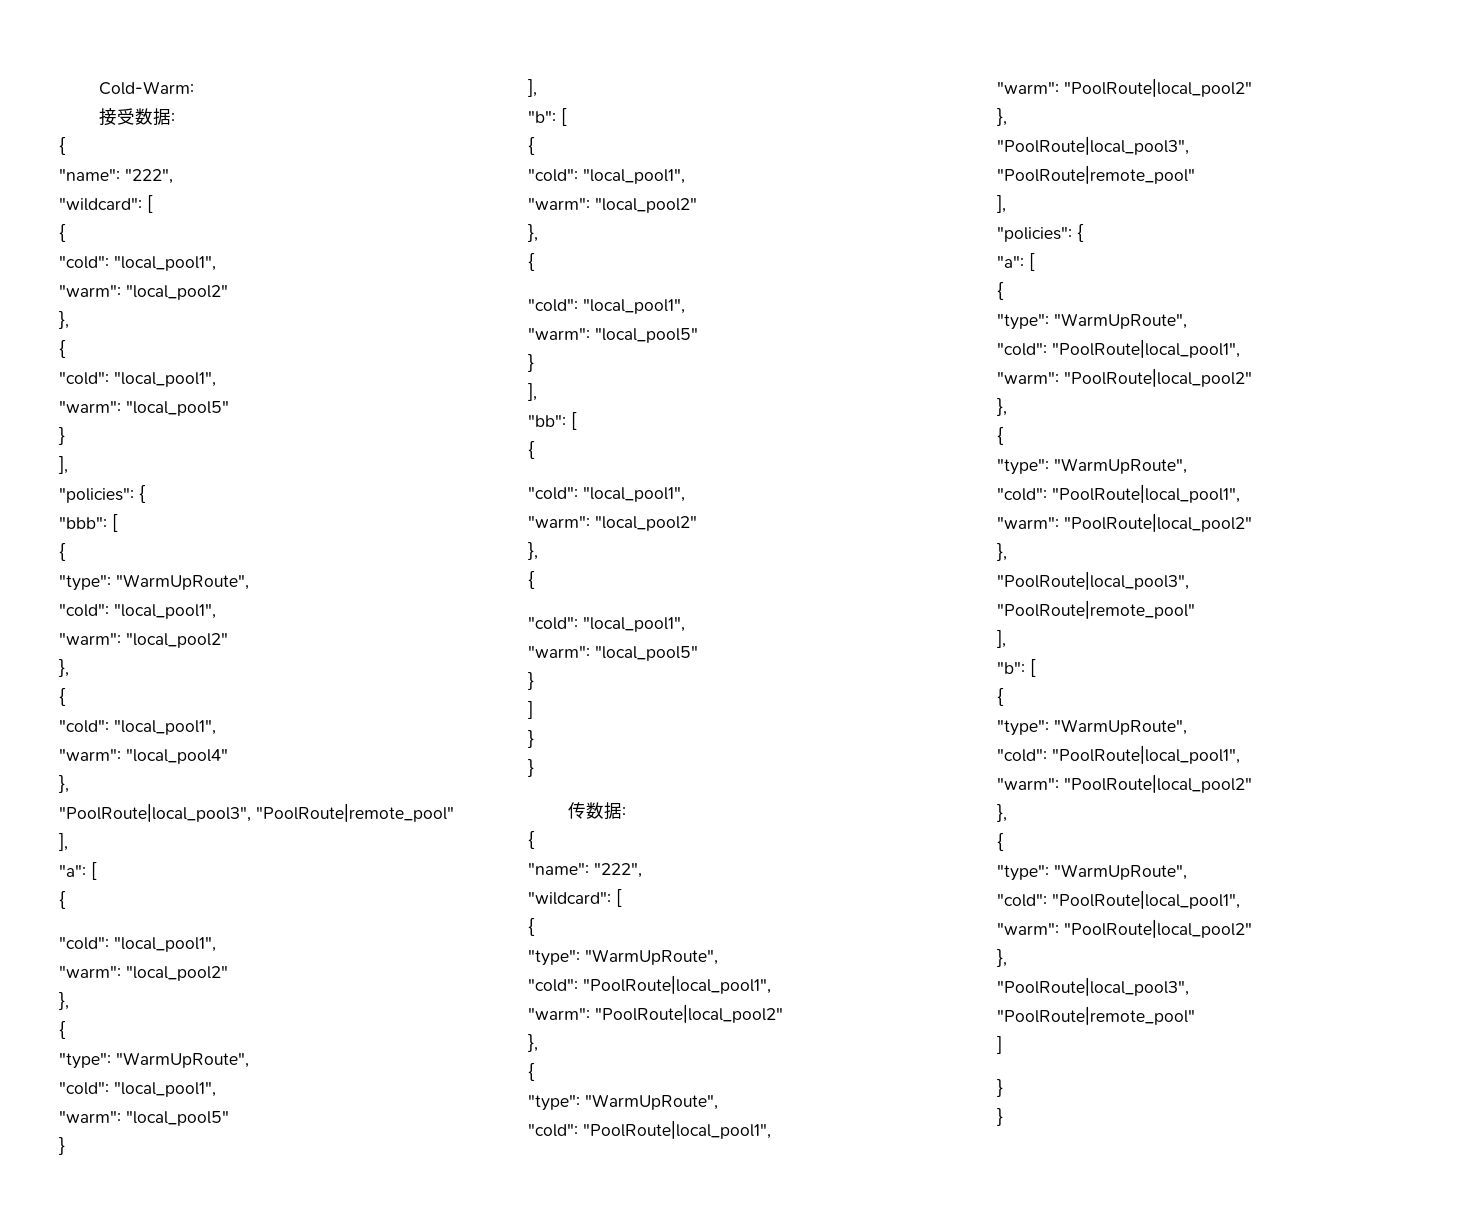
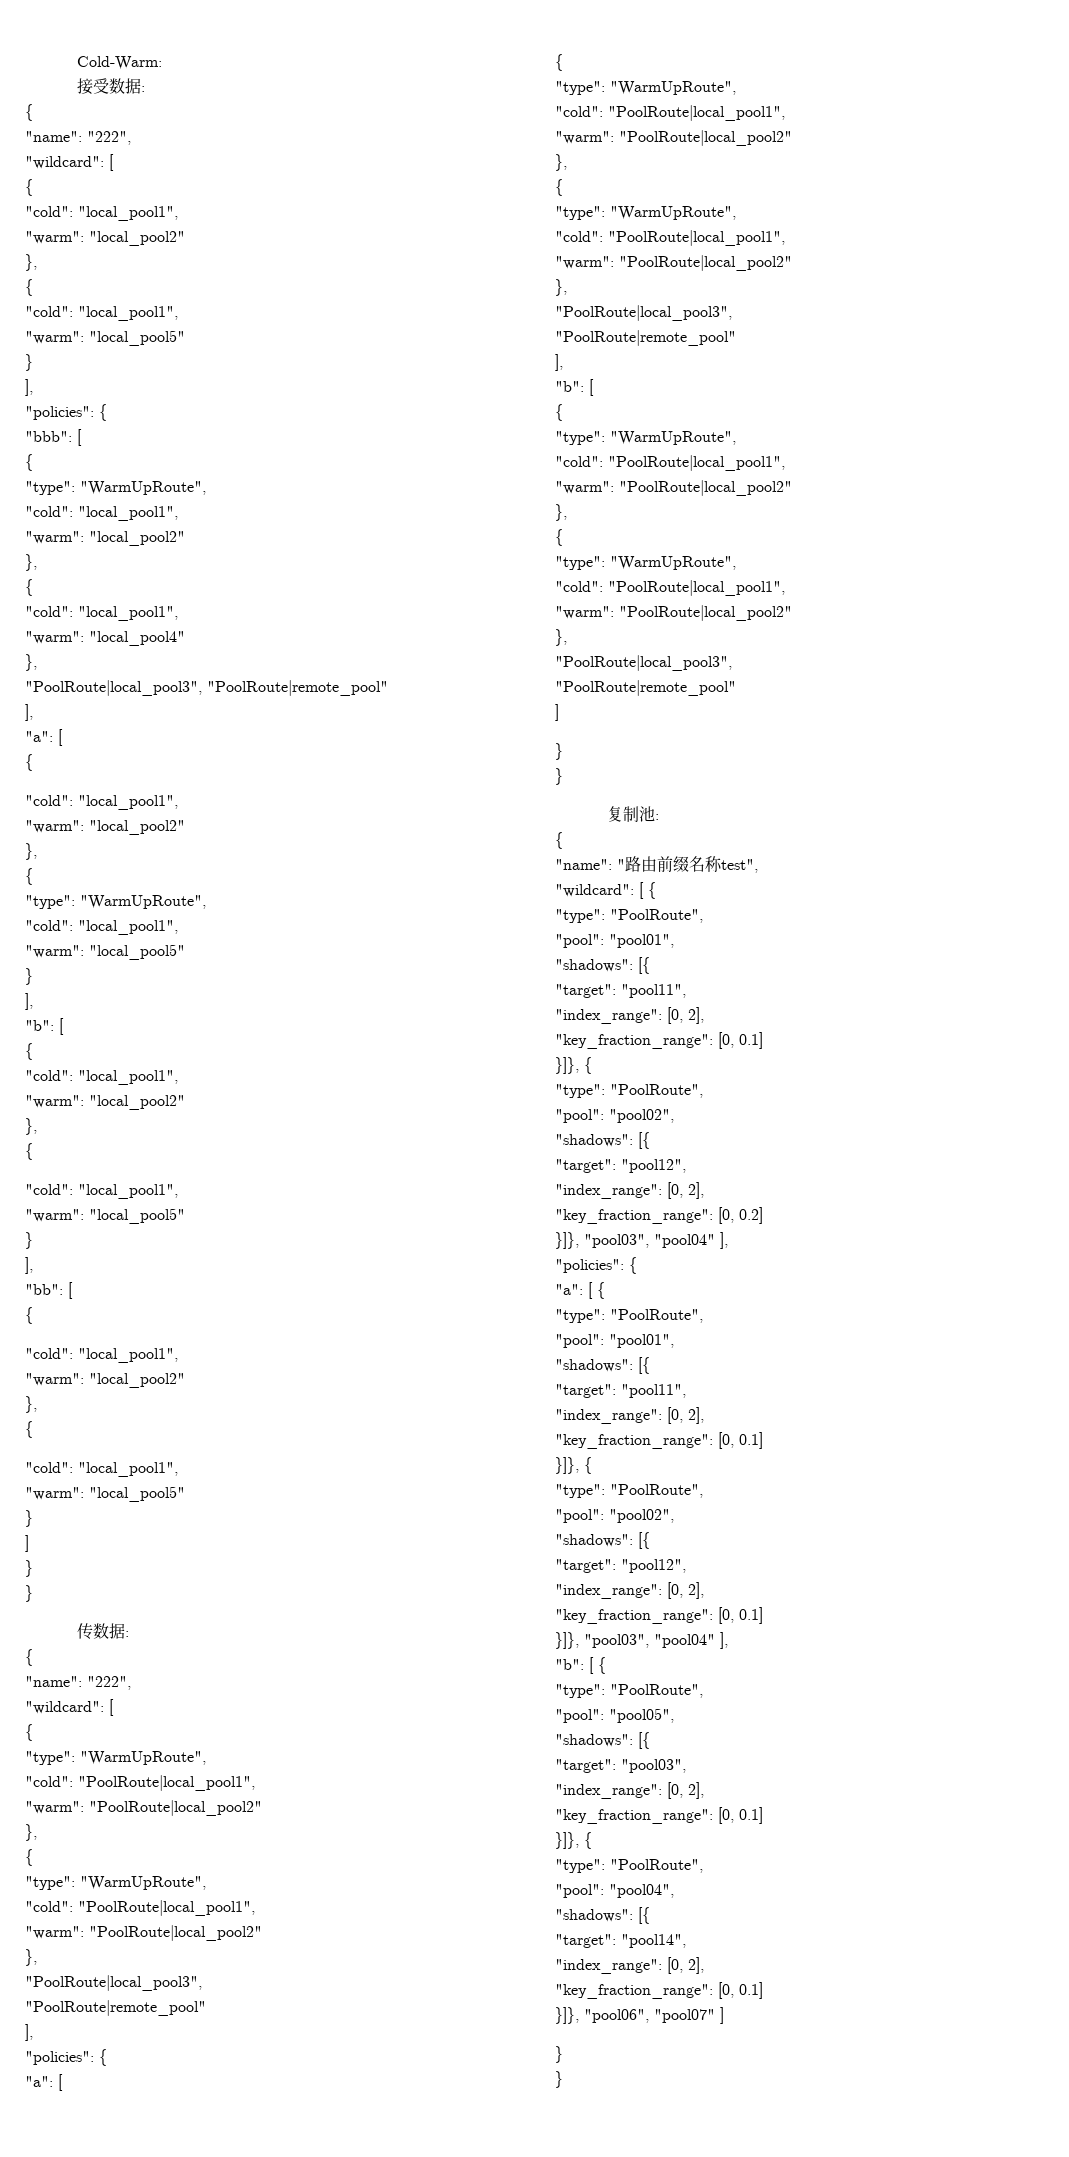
(1003, 1117) none -> [607,806,660,822] [555,832,563,849] [555,856,758,873] [555,882,656,899] [555,909,703,923] [555,934,674,948] [555,957,650,974] [555,984,686,998] [555,1007,704,1024] [555,1032,763,1049] [555,1057,592,1074] [555,1084,703,1098] [555,1109,674,1123] [555,1132,650,1149] [555,1159,686,1173] [555,1182,704,1199] [555,1207,763,1224] [555,1232,728,1249] [555,1257,637,1274] [555,1282,605,1299] [555,1309,703,1323] [555,1334,674,1348] [555,1357,650,1374] [555,1384,686,1398] [555,1407,704,1424] [555,1432,763,1449] [555,1457,592,1474] [555,1484,703,1498] [555,1509,674,1523] [555,1532,650,1549] [555,1559,686,1573] [555,1582,704,1599] [555,1607,763,1624] [555,1632,728,1649] [555,1657,606,1674] [555,1684,703,1698] [555,1708,674,1723] [555,1732,650,1749] [555,1759,686,1773] [555,1782,704,1799] [555,1807,763,1824] [555,1832,592,1849] [555,1859,703,1873] [555,1884,674,1898] [555,1907,650,1924] [555,1934,686,1948] [555,1957,704,1974] [555,1982,763,1999] [555,2007,724,2024] [555,2046,563,2063] [555,2071,563,2088] // 复制池: // { // "name": "路由前缀名称test", // "wildcard": [ { // "type": "PoolRoute", // "pool": "pool01", // "shadows": [{ // "target": "pool11", // "index_range": [0, 2], // "key_fraction_range": [0, 0.1] // }]}, { // "type": "PoolRoute", // "pool": "pool02", // "shadows": [{ // "target": "pool12", // "index_range": [0, 2], // "key_fraction_range": [0, 0.2] // }]}, "pool03", "pool04" ], // "policies": { // "a": [ { // "type": "PoolRoute", // "pool": "pool01", // "shadows": [{ // "target": "pool11", // "index_range": [0, 2], // "key_fraction_range": [0, 0.1] // }]}, { // "type": "PoolRoute", // "pool": "pool02", // "shadows": [{ // "target": "pool12", // "index_range": [0, 2], // "key_fraction_range": [0, 0.1] // }]}, "pool03", "pool04" ], // "b": [ { // "type": "PoolRoute", // "pool": "pool05", // "shadows": [{ // "target": "pool03", // "index_range": [0, 2], // "key_fraction_range": [0, 0.1] // }]}, { // "type": "PoolRoute", // "pool": "pool04", // "shadows": [{ // "target": "pool14", // "index_range": [0, 2], // "key_fraction_range": [0, 0.1] // }]}, "pool06", "pool07" ] // } // }

